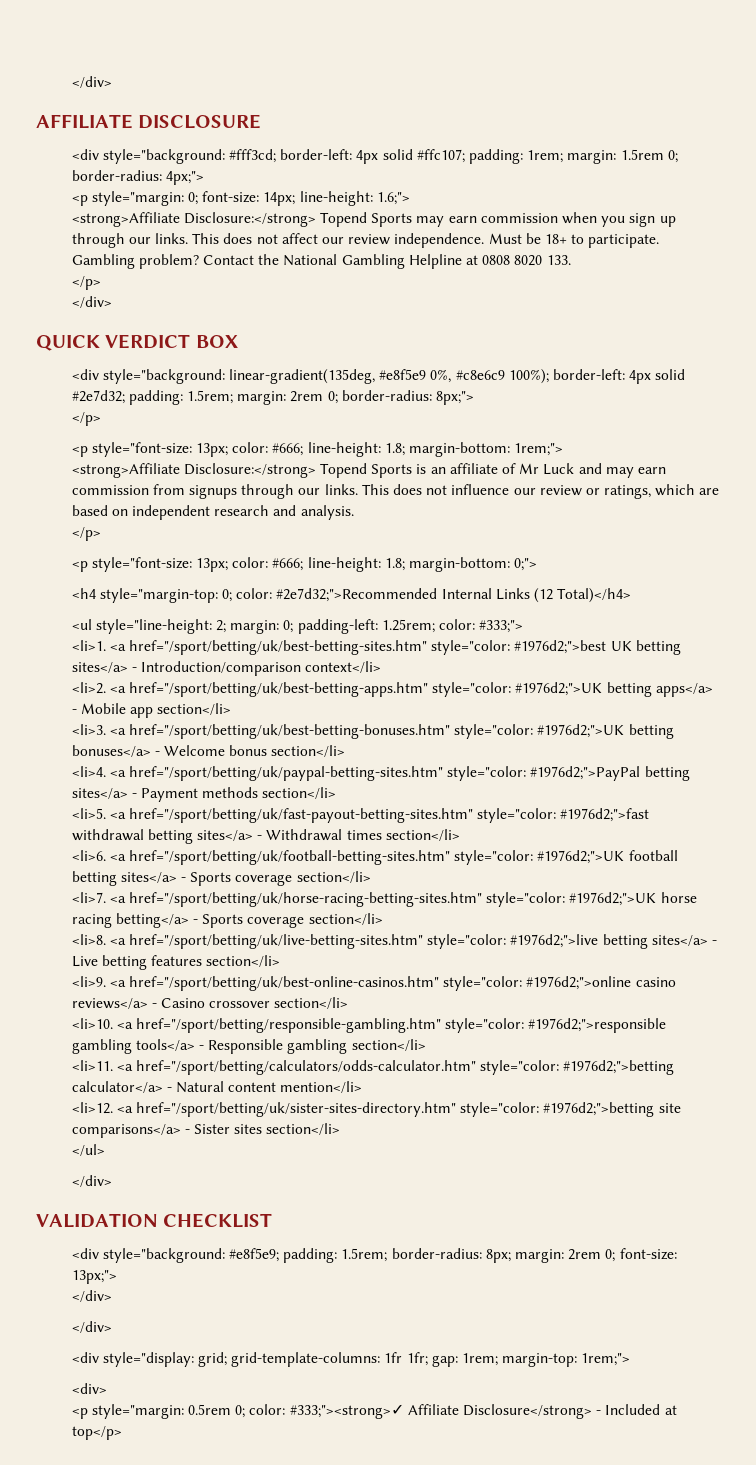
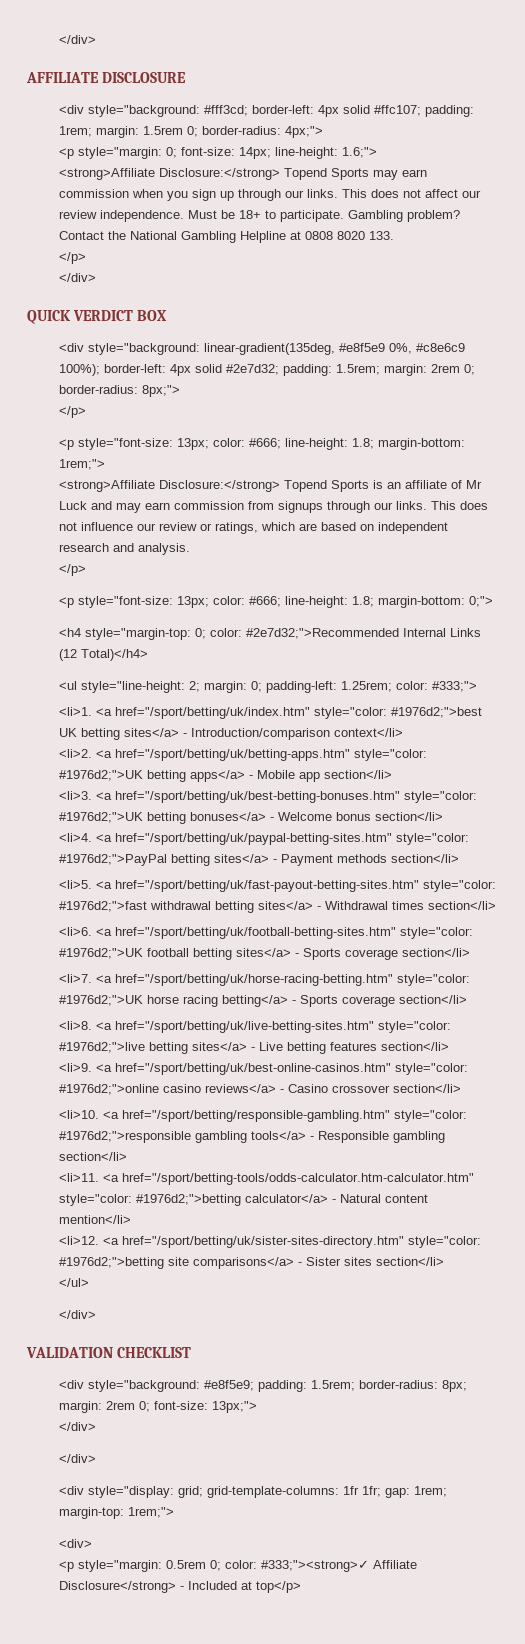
[129,640,428,655] href="/sport/betting/uk/best-betting-sites.htm" -> [114,707,310,719] href="/sport/betting/uk/index.htm"
[129,682,429,697] href="/sport/betting/uk/best-betting-apps.htm" -> [114,749,350,761] href="/sport/betting/uk/betting-apps.htm"
[129,892,483,907] href="/sport/betting/uk/horse-racing-betting-sites.htm" -> [114,974,393,986] href="/sport/betting/uk/horse-racing-betting.htm"
[136,1060,477,1075] href="/sport/betting/calculators/odds-calculator.htm" -> [121,1173,474,1185] href="/sport/betting-tools/odds-calculator.htm-calculator.htm"

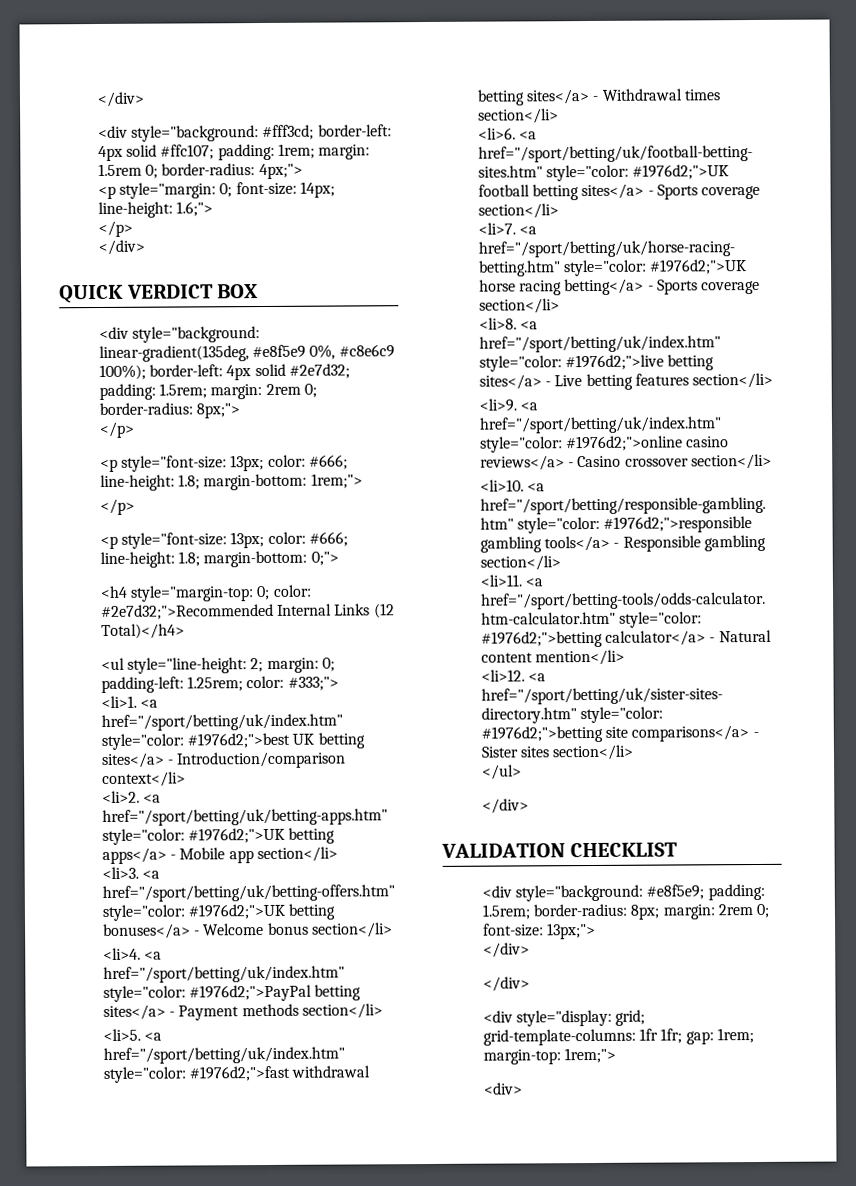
[58,35,96,44] [26,72,186,83] </div> // AFFILIATE DISCLOSURE -> [96,91,145,108] </div>
[58,168,427,180] [58,189,481,201] [58,210,460,222] [58,231,394,243] // <strong>Affiliate Disclosure:</strong> Topend Sports may earn commission when you sign up through our links. This does not affect our review independence. Must be 18+ to participate. Gambling problem? Contact the National Gambling Helpline at 0808 8020 133. -> (214, 209) none
[58,480,482,492] [58,501,488,513] [58,522,448,534] [58,543,190,555] // <strong>Affiliate Disclosure:</strong> Topend Sports is an affiliate of Mr Luck and may earn commission from signups through our links. This does not influence our review or ratings, which are based on independent research and analysis. -> (363, 481) none
[114,791,400,803] href="/sport/betting/uk/best-betting-bonuses.htm" -> [101,884,395,902] href="/sport/betting/uk/betting-offers.htm"
[114,833,392,845] href="/sport/betting/uk/paypal-betting-sites.htm" -> [102,965,345,983] href="/sport/betting/uk/index.htm"
[114,880,419,892] href="/sport/betting/uk/fast-payout-betting-sites.htm" -> [102,1046,345,1064] href="/sport/betting/uk/index.htm"
[114,1021,374,1033] href="/sport/betting/uk/live-betting-sites.htm" -> [478,335,721,353] href="/sport/betting/uk/index.htm"
[114,1063,391,1075] href="/sport/betting/uk/best-online-casinos.htm" -> [478,416,722,434] href="/sport/betting/uk/index.htm"
[58,1560,417,1572] [58,1581,301,1593] // <p style="margin: 0.5rem 0; color: #333;"><strong>✓ Affiliate Disclosure</strong> - Included at top</p> -> (523, 1088) none

